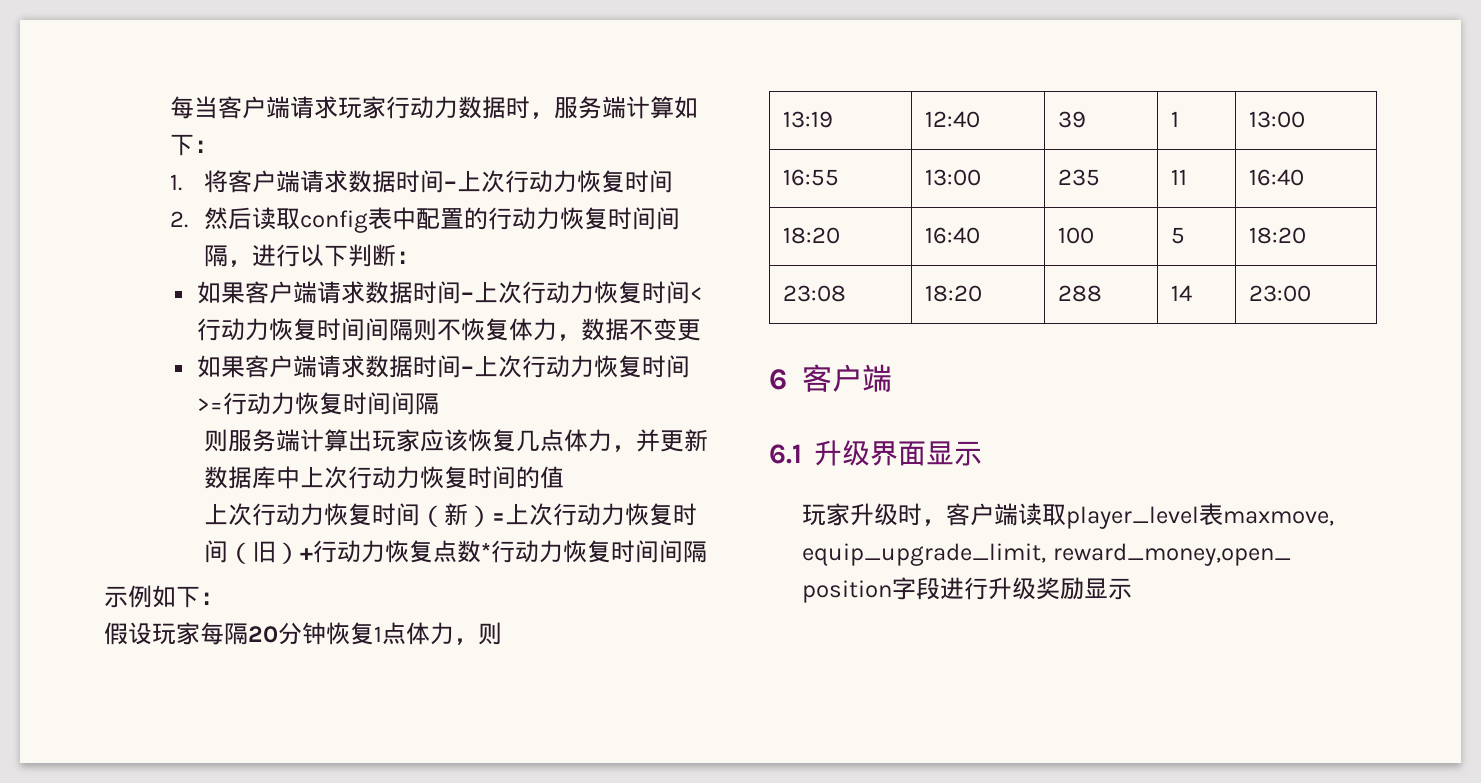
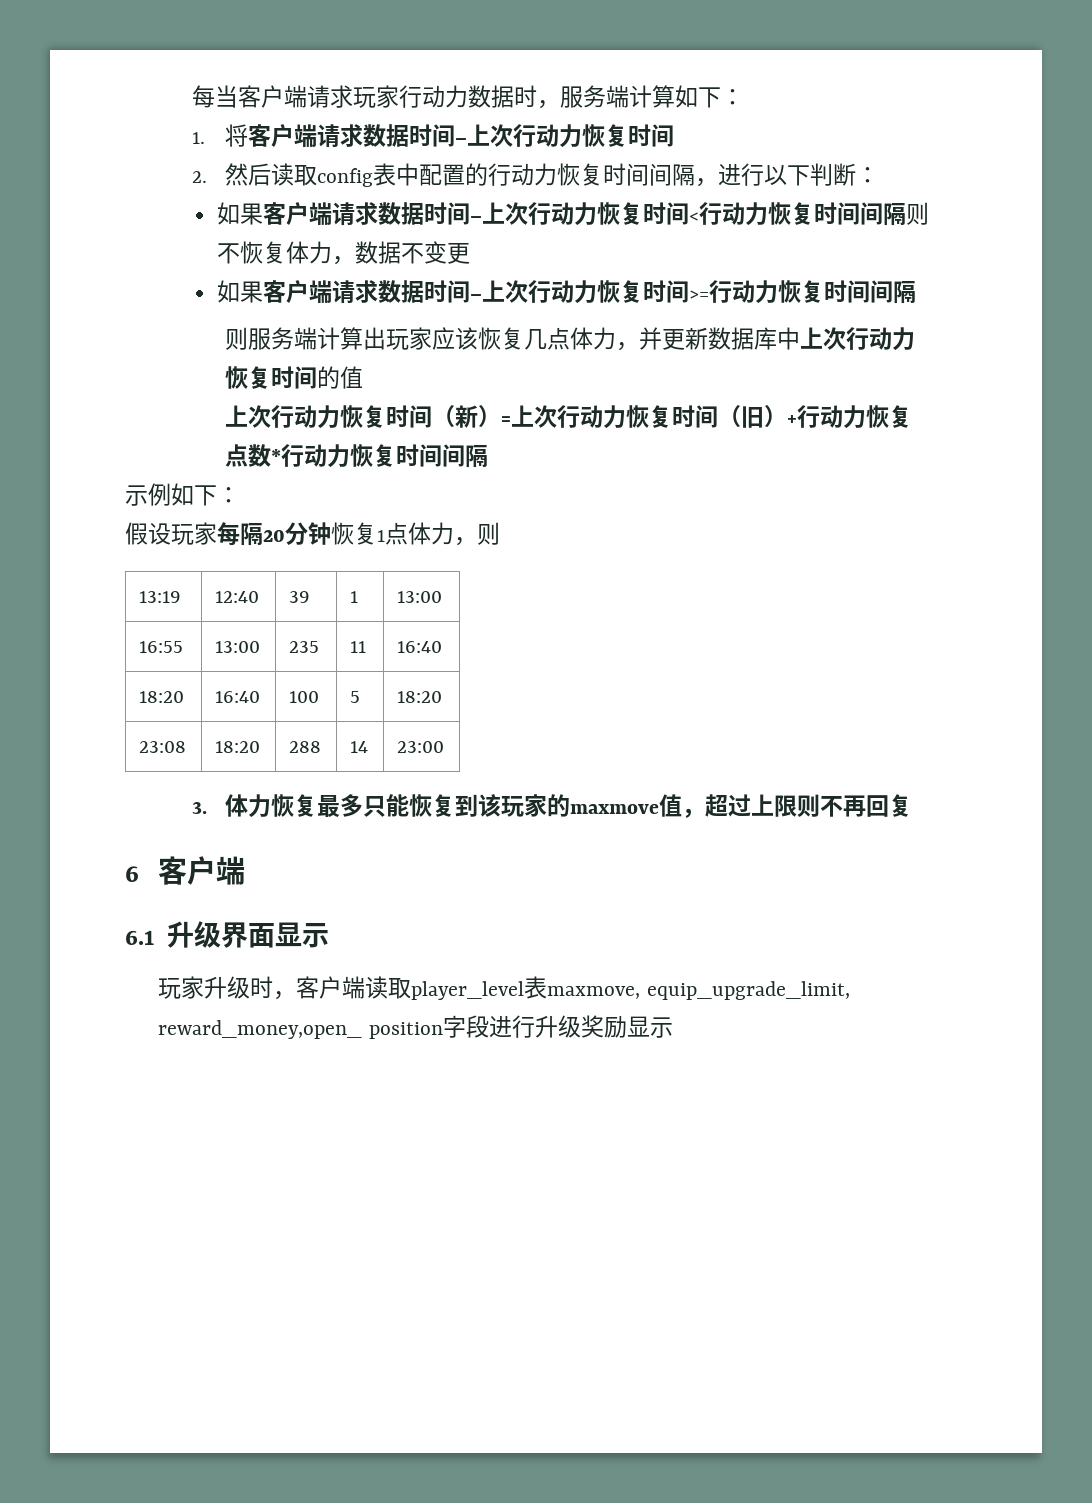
(1312, 293) none -> [191,794,913,818] // 3.体力恢复最多只能恢复到该玩家的maxmove值，超过上限则不再回复

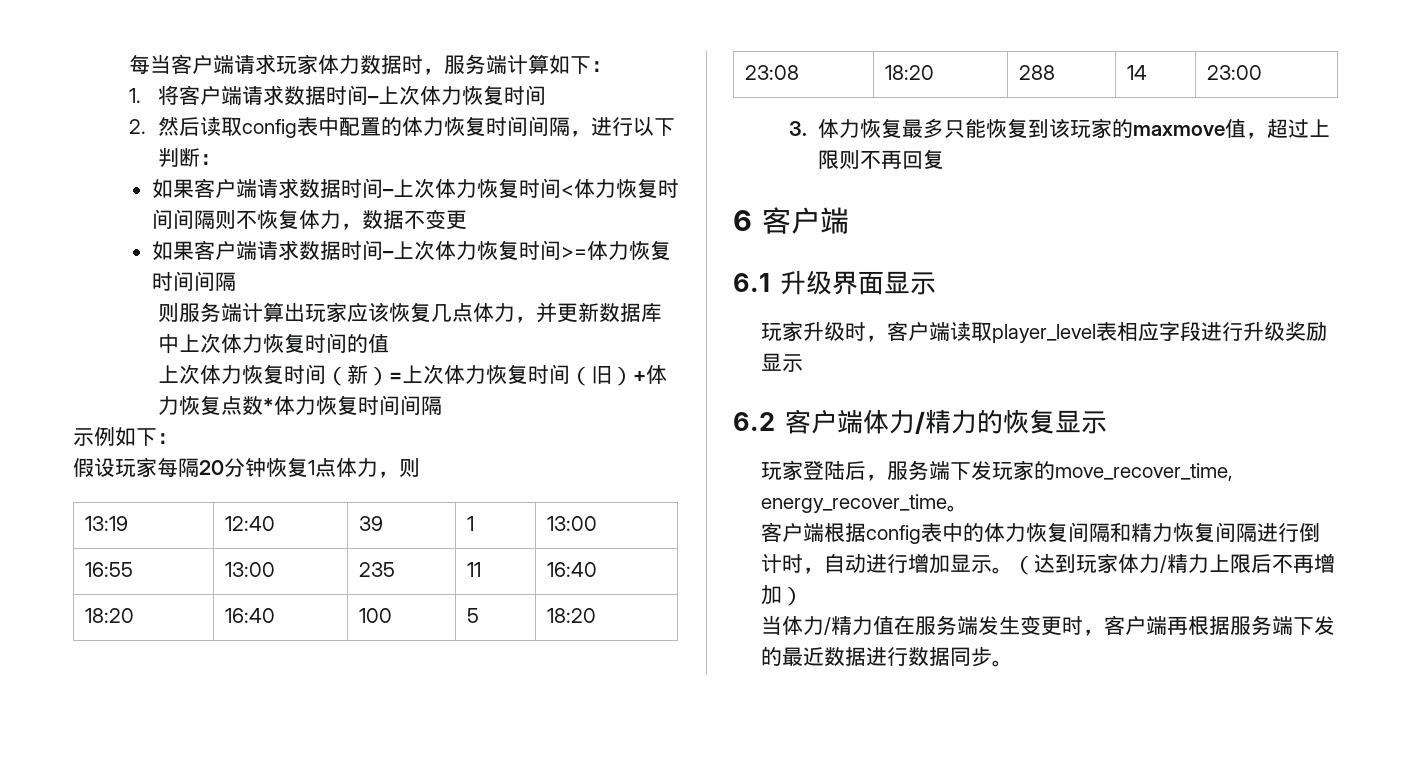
[398,85,445,108] 行动 -> [318,55,340,74] 体
[513,124,560,147] 行动 -> [419,86,441,105] 体
[488,163,535,186] 行动 -> [401,117,423,136] 体
[528,202,575,225] 行动 -> [434,179,456,198] 体
[699,202,746,225] 行动 -> [573,179,595,198] 体
[528,280,575,303] 行动 -> [434,241,456,260] 体
[709,280,756,303] 行动 -> [586,241,608,260] 体
[846,327,893,350] 行动 -> [220,334,242,353] 体
[271,405,318,428] 行动 -> [199,365,221,384] 体
[557,405,604,428] 行动 -> [443,365,465,384] 体
[797,405,844,428] 行动 -> [645,365,667,384] 体
[281,444,328,467] 行动 -> [273,396,295,415] 体
[547,981,850,1000] [158,1020,443,1039] maxmove, equip_upgrade_limit, reward_money,open_ position -> [1117,321,1160,341] 相应
(673, 1027) none -> [733,409,1108,434] [761,460,1234,481] [761,494,969,513] [761,522,1321,544] [761,553,1336,575] [761,585,804,606] [761,615,1336,636] [761,646,1014,667] // 6.2客户端体力/精力的恢复显示 // 玩家登陆后，服务端下发玩家的move_recover_time, energy_recover_time。 // 客户端根据config表中的体力恢复间隔和精力恢复间隔进行倒计时，自动进行增加显示。（达到玩家体力/精力上限后不再增加） // 当体力/精力值在服务端发生变更时，客户端再根据服务端下发的最近数据进行数据同步。

